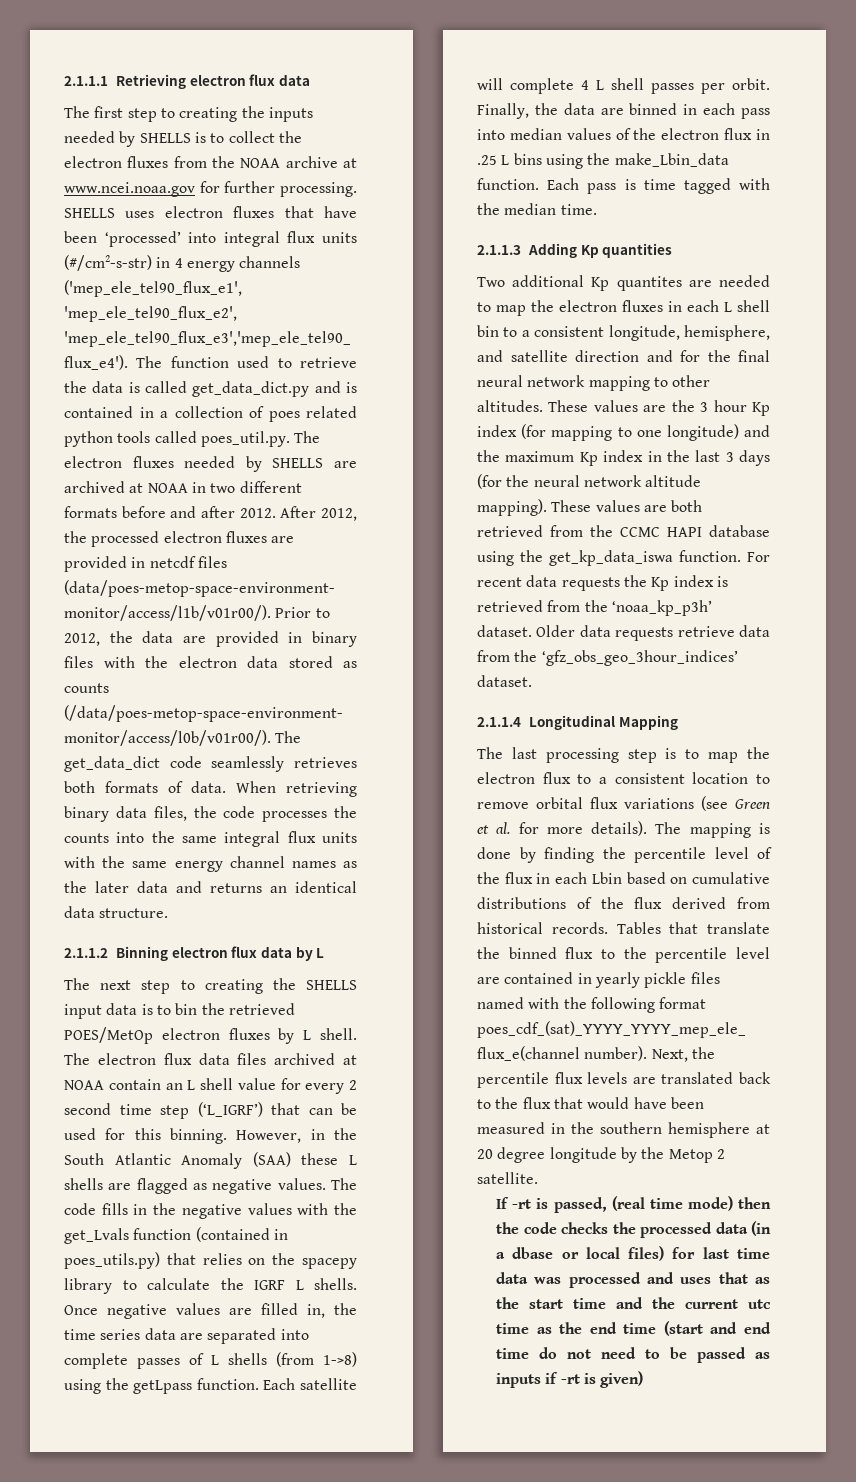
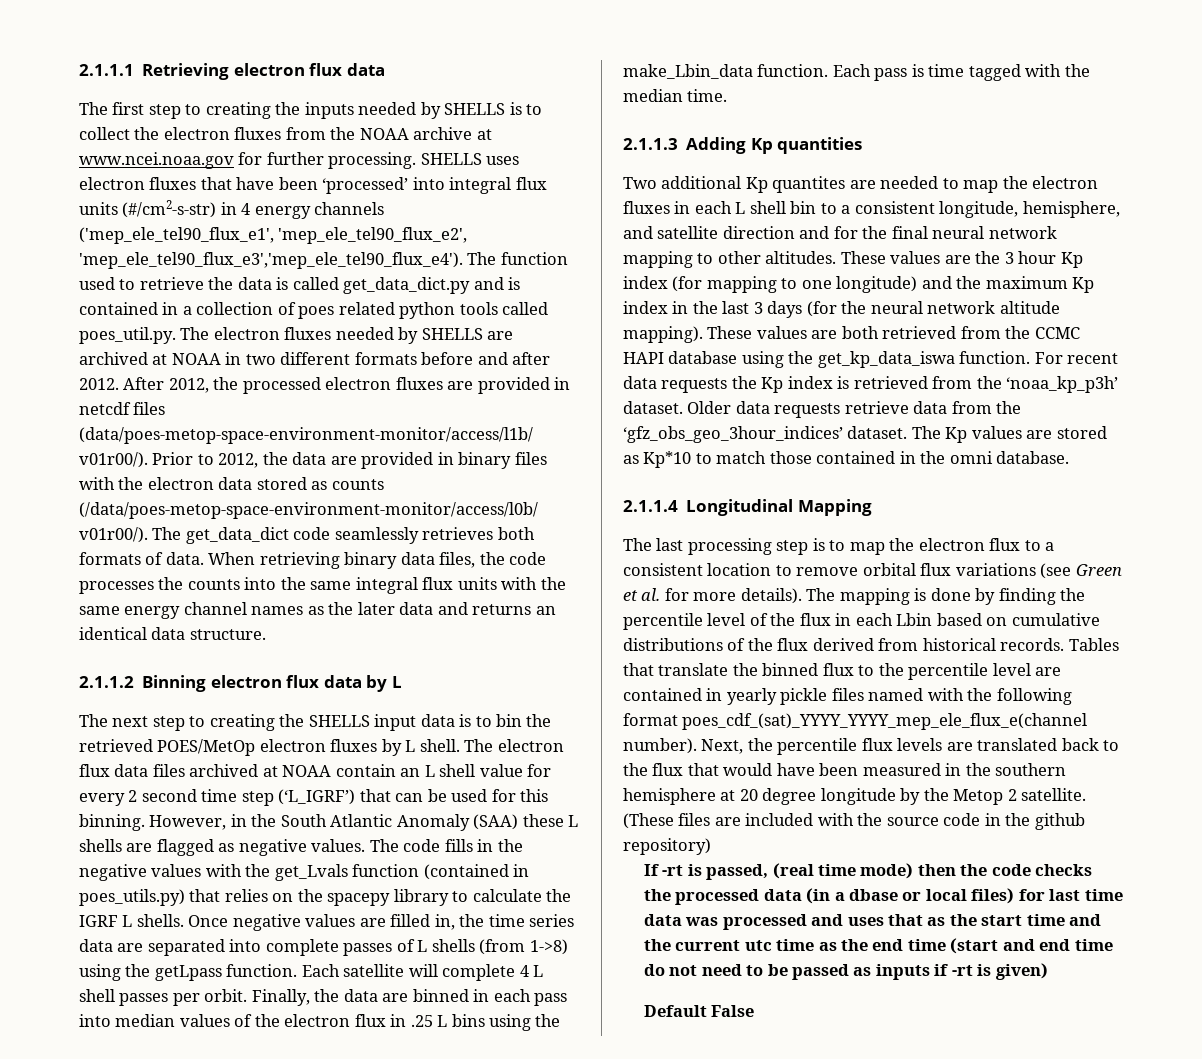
(532, 681) none -> [911,426,1107,443] [623,451,1070,468] The Kp values are stored as Kp*10 to match those contained in the omni database.
(538, 1178) none -> [623,813,1085,830] [623,838,711,855] (These files are included with the source code in the github repository)
(644, 1379) none -> [643,1005,755,1017] // Default False

